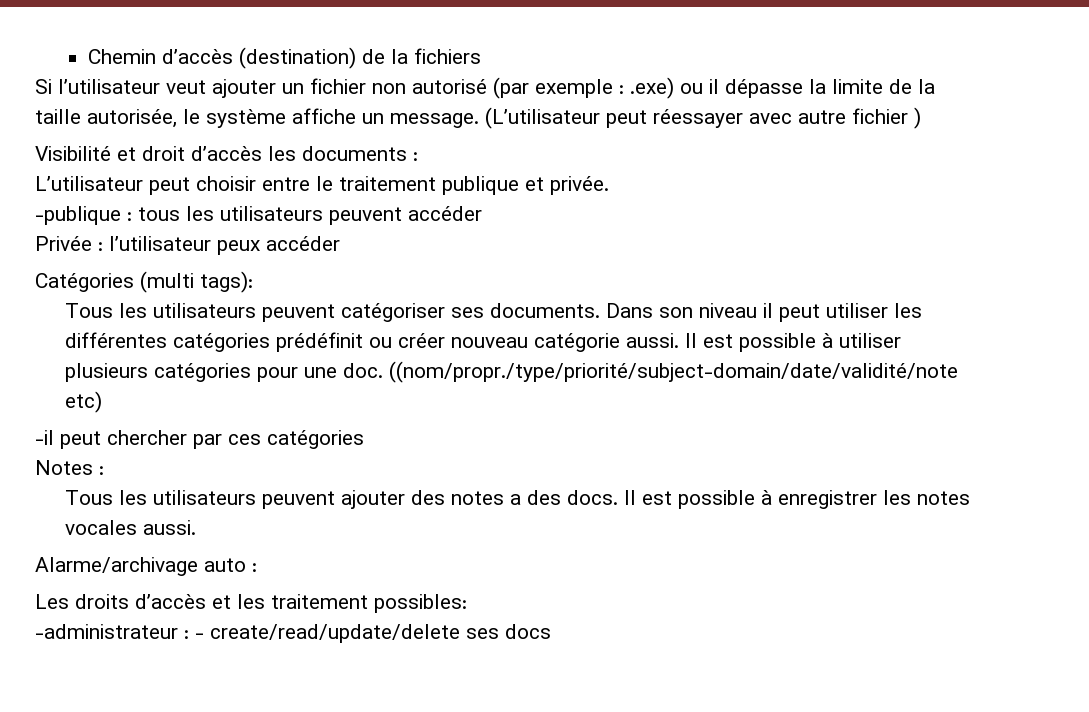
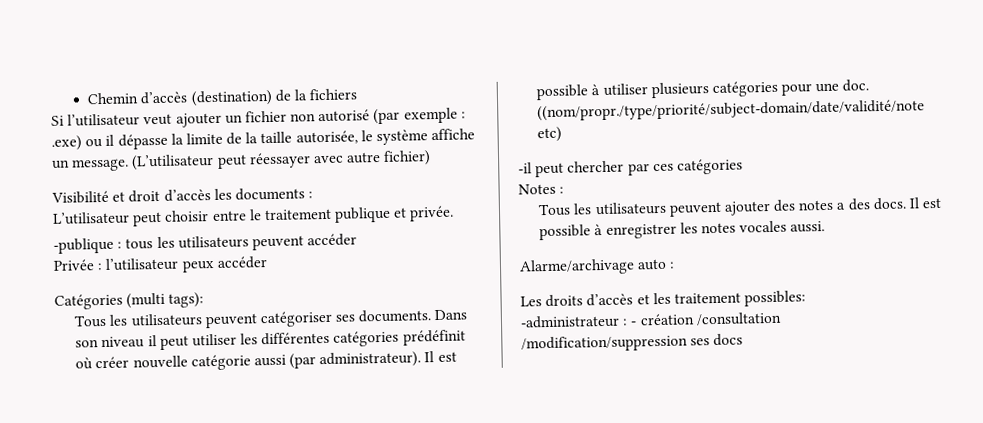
[852,107,921,129] fichier ) -> [383,150,432,166] fichier)
[369,333,680,352] ou créer nouveau catégorie aussi. -> [75,351,422,371] où créer nouvelle catégorie aussi (par administrateur).
[210,624,460,643] create/read/update/delete -> [639,311,782,326] [521,334,688,353] création /consultation /modification/suppression

